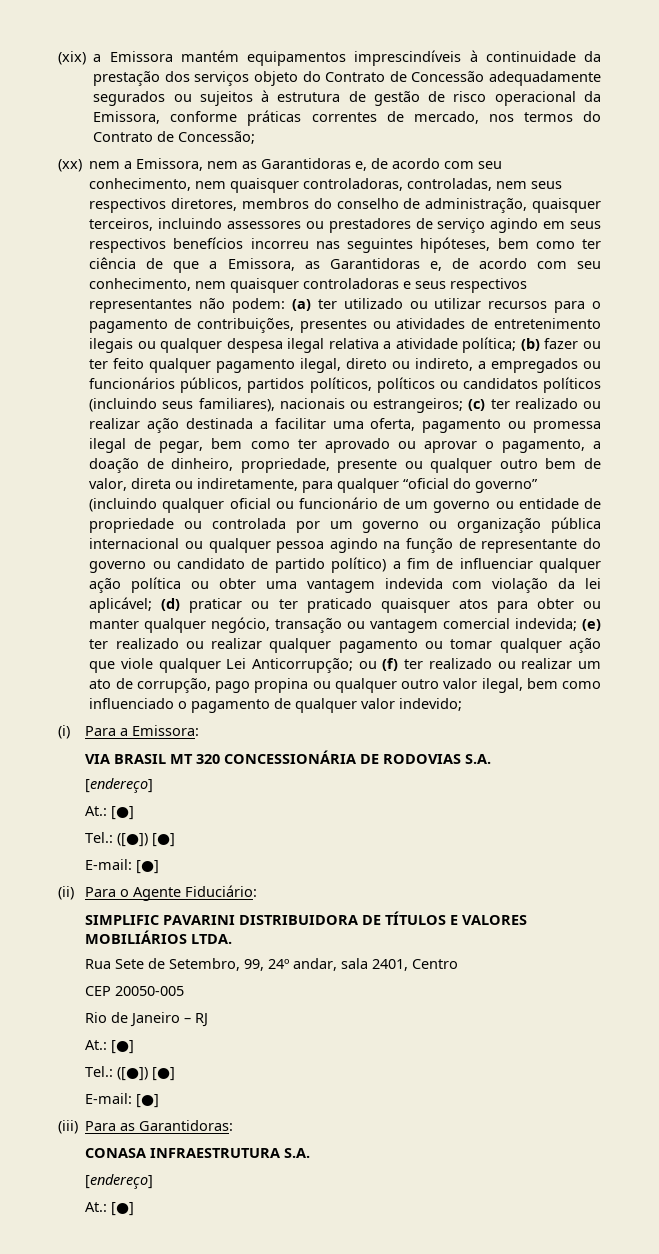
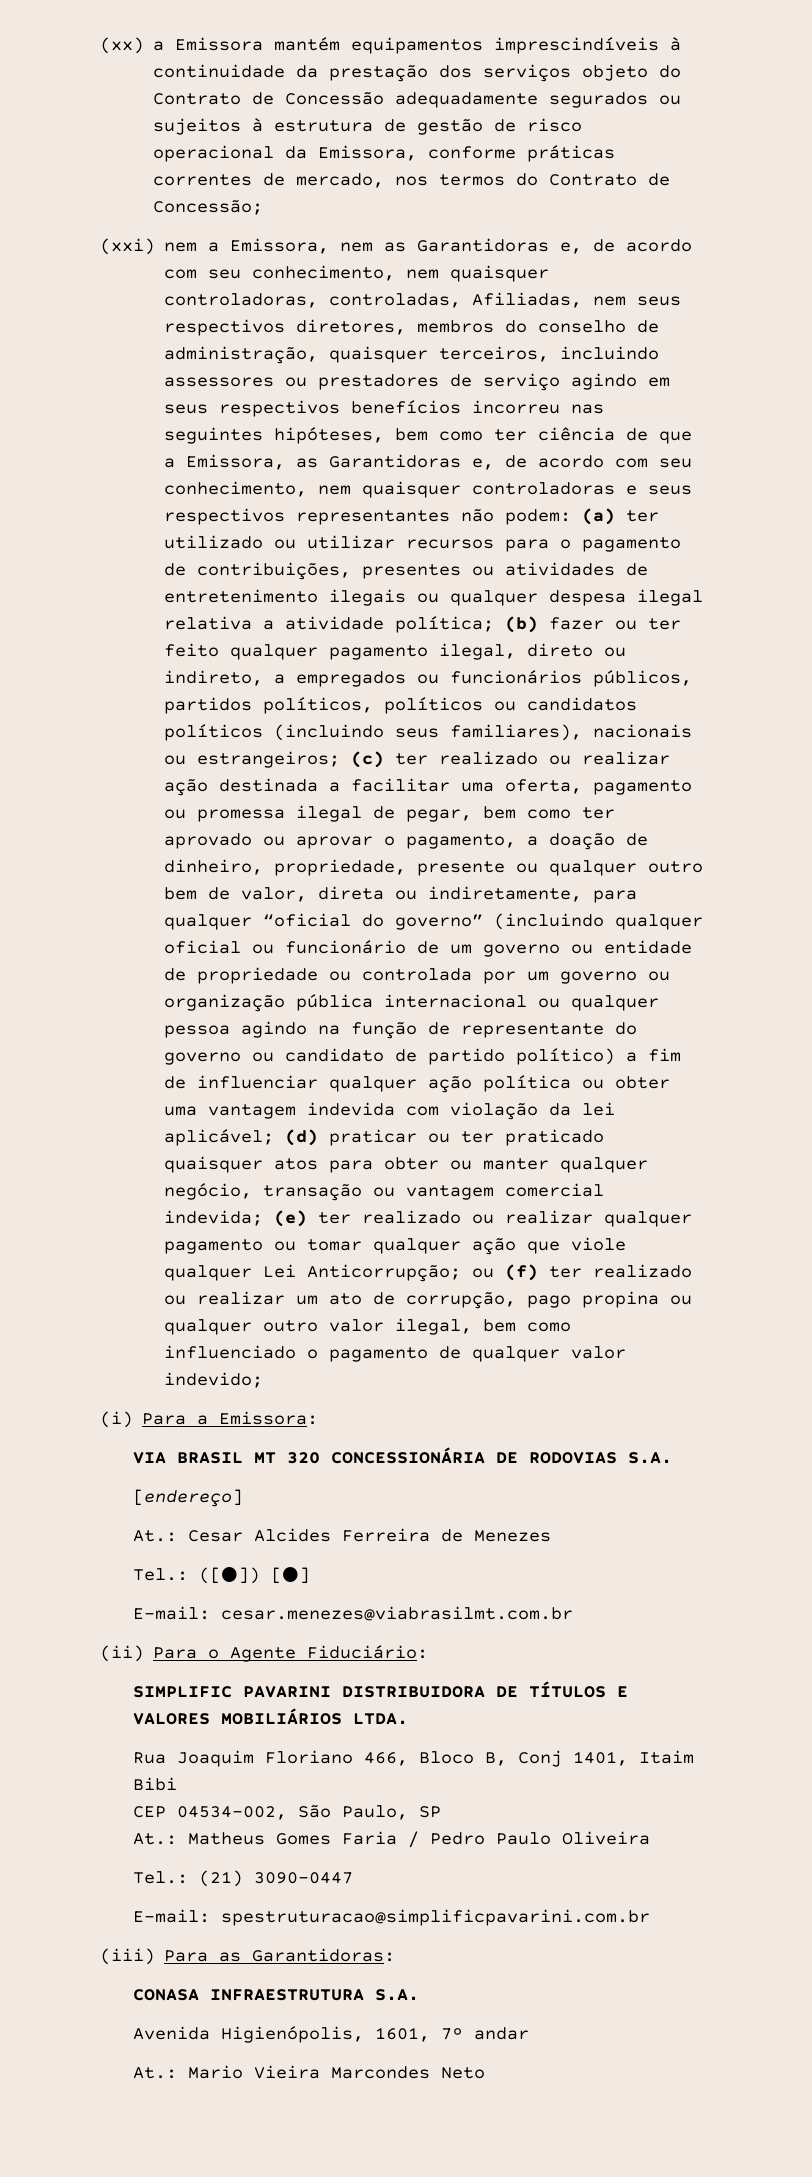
[58,51,86,65] (xix) -> [100,37,144,54] (xx)
[58,159,82,172] (xx) -> [100,238,155,255] (xxi)
(493, 184) none -> [472,292,583,308] Afiliadas,
[111,806,135,820] [85,832,176,847] [85,859,160,874] [●] // Tel.: ([●]) [●] // E-mail: [●] -> [188,1528,552,1542] [133,1567,311,1584] [133,1606,574,1621] Cesar Alcides Ferreira de Menezes // Tel.: ([●]) [●] // E-mail: cesar.menezes@viabrasilmt.com.br
[115,958,459,971] [85,986,185,996] [85,1012,209,1027] [85,1040,135,1054] [85,1066,176,1081] [85,1093,160,1108] Sete de Setembro, 99, 24º andar, sala 2401, Centro // CEP 20050-005 // Rio de Janeiro – RJ // At.: [●] // Tel.: ([●]) [●] // E-mail: [●] -> [177,1750,695,1767] [133,1777,178,1791] [133,1804,442,1820] [133,1831,651,1848] [133,1870,354,1887] [133,1909,651,1926] Joaquim Floriano 466, Bloco B, Conj 1401, Itaim Bibi // CEP 04534-002, São Paulo, SP // At.: Matheus Gomes Faria / Pedro Paulo Oliveira // Tel.: (21) 3090-0447 // E-mail: spestruturacao@simplificpavarini.com.br
[85,1174,154,1189] [85,1202,135,1216] [endereço] // At.: [●] -> [133,2026,530,2043] [133,2065,486,2079] Avenida Higienópolis, 1601, 7º andar // At.: Mario Vieira Marcondes Neto

